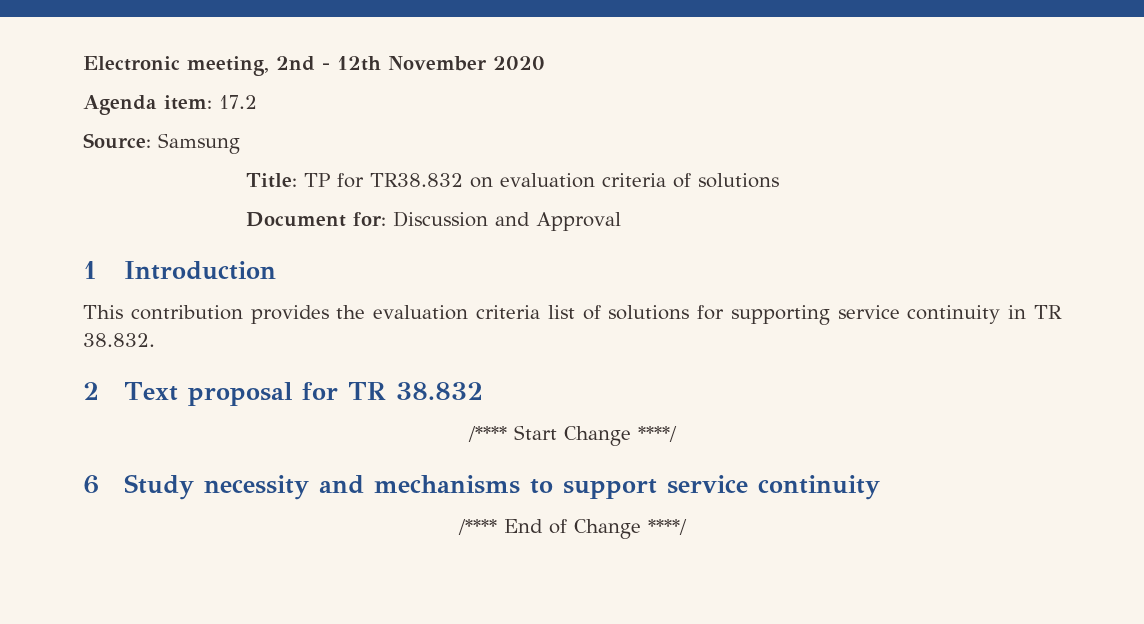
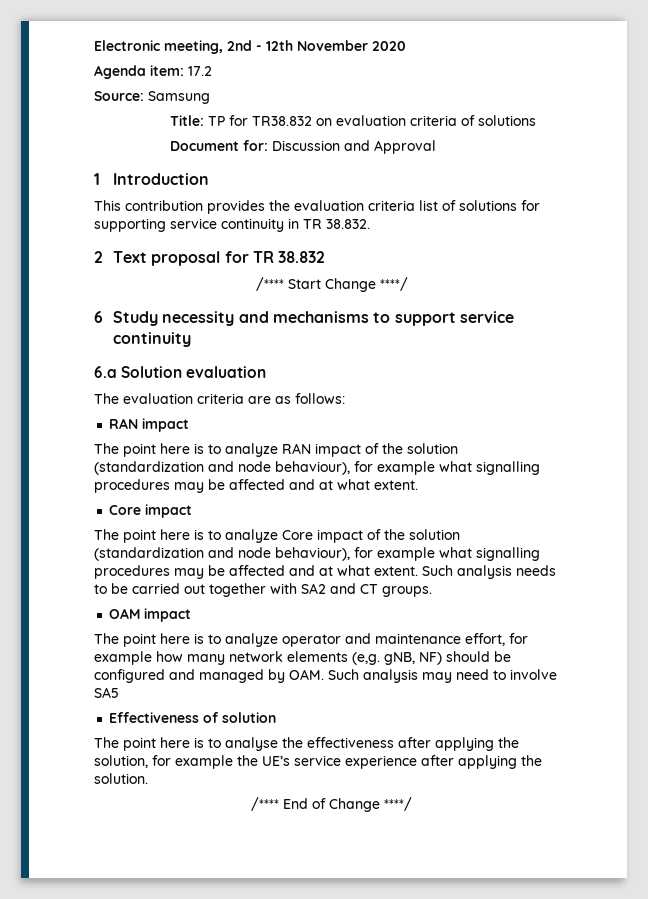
(880, 487) none -> [94,366,267,378] [94,393,345,404] [109,418,190,432] [94,443,458,457] [94,461,540,475] [94,479,418,493] [109,504,193,518] [94,529,460,543] [94,547,540,561] [94,565,556,579] [94,583,432,597] [109,608,192,622] [94,633,528,647] [94,651,511,665] [94,669,557,683] [94,687,119,698] [109,712,277,723] [94,737,519,751] [94,755,542,769] [94,773,148,784] // 6.a Solution evaluation // The evaluation criteria are as follows: // RAN impact // The point here is to analyze RAN impact of the solution (standardization and node behaviour), for example what signalling procedures may be affected and at what extent. // Core impact // The point here is to analyze Core impact of the solution (standardization and node behaviour), for example what signalling procedures may be affected and at what extent. Such analysis needs to be carried out together with SA2 and CT groups. // OAM impact // The point here is to analyze operator and maintenance effort, for example how many network elements (e,g. gNB, NF) should be configured and managed by OAM. Such analysis may need to involve SA5 // Effectiveness of solution // The point here is to analyse the effectiveness after applying the solution, for example the UE’s service experience after applying the solution.

